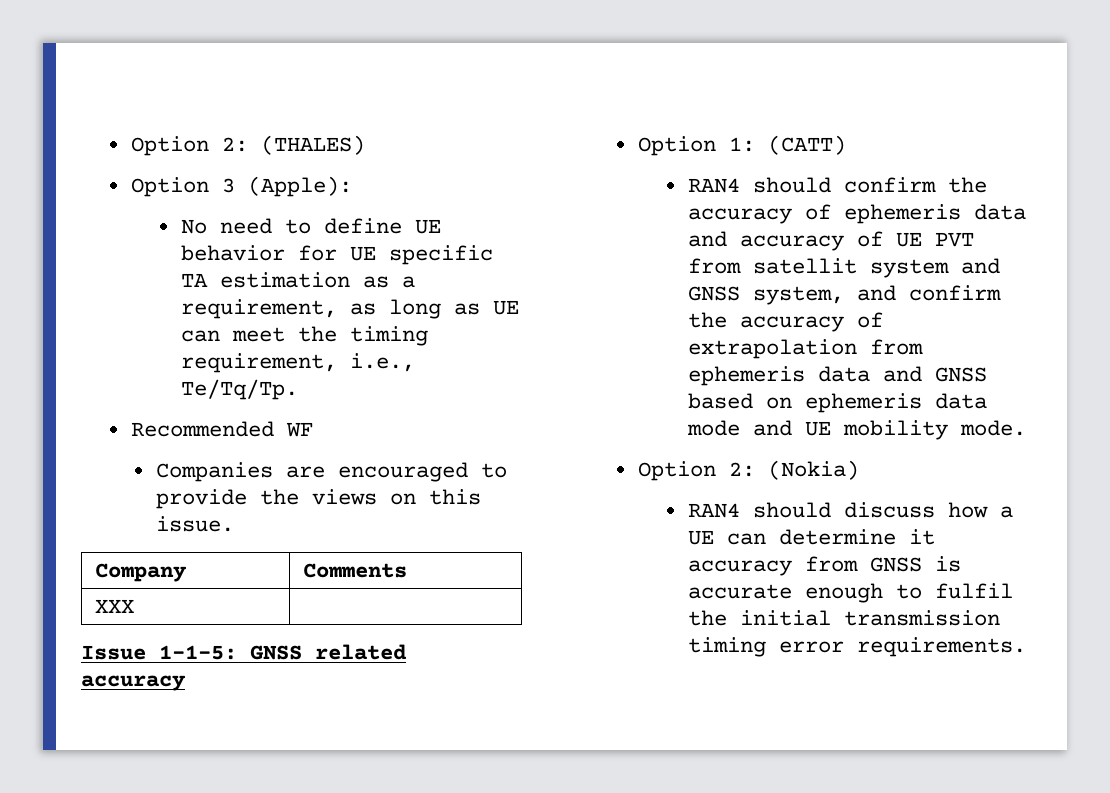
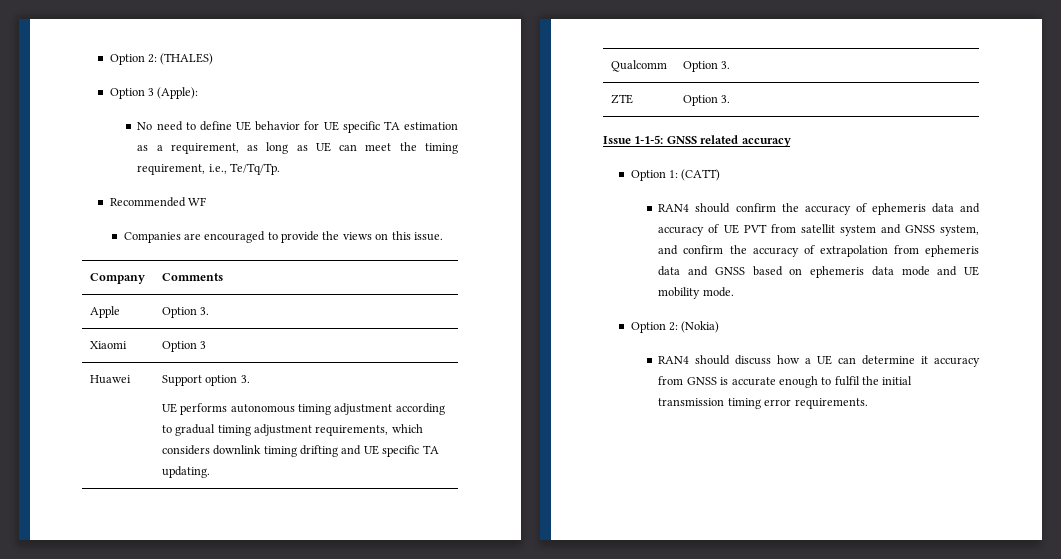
[94,599,134,613] XXX | -> [89,306,120,318] [161,307,210,318] [89,341,127,349] [161,341,207,352] [89,375,131,384] [161,375,250,386] [161,403,445,415] [161,424,423,436] [161,445,439,457] [161,466,210,478] [610,60,667,72] [682,61,731,72] [610,94,633,104] [682,95,731,106] Apple | Option 3. // Xiaomi | Option 3 // Huawei | Support option 3. // UE performs autonomous timing adjustment according to gradual timing adjustment requirements, which considers downlink timing drifting and UE specific TA updating. // Qualcomm | Option 3. // ZTE | Option 3.

